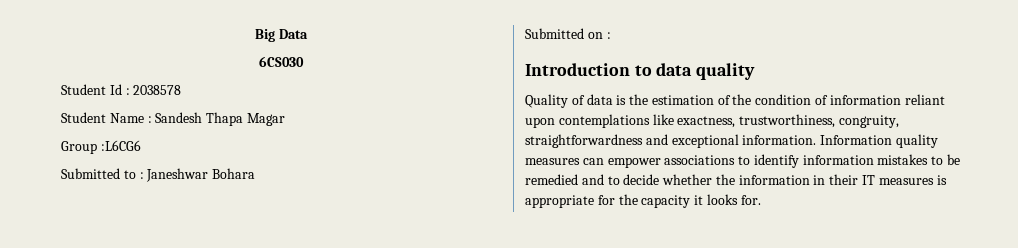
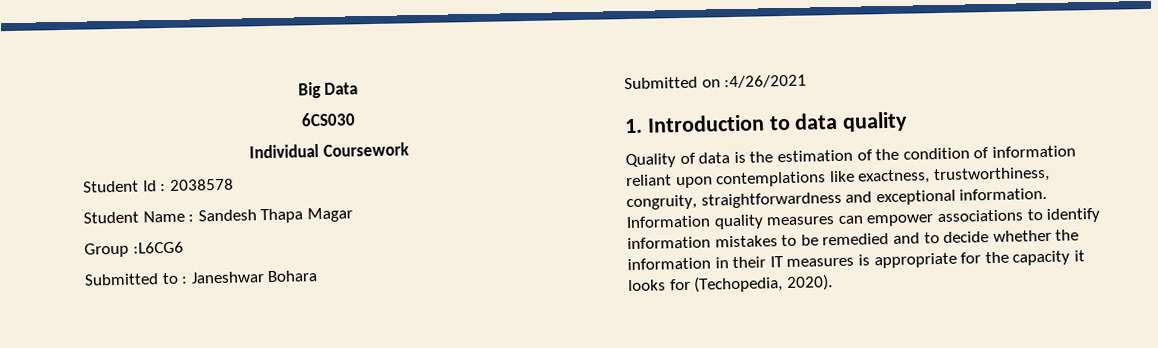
(304, 61) none -> [249,142,410,159] // Individual Coursework
[606,32,611,39] : // -> [724,74,808,89] [624,118,643,134] :4/26/2021 // 1.
[740,195,761,205] for. -> [669,274,833,293] for (Techopedia, 2020).

